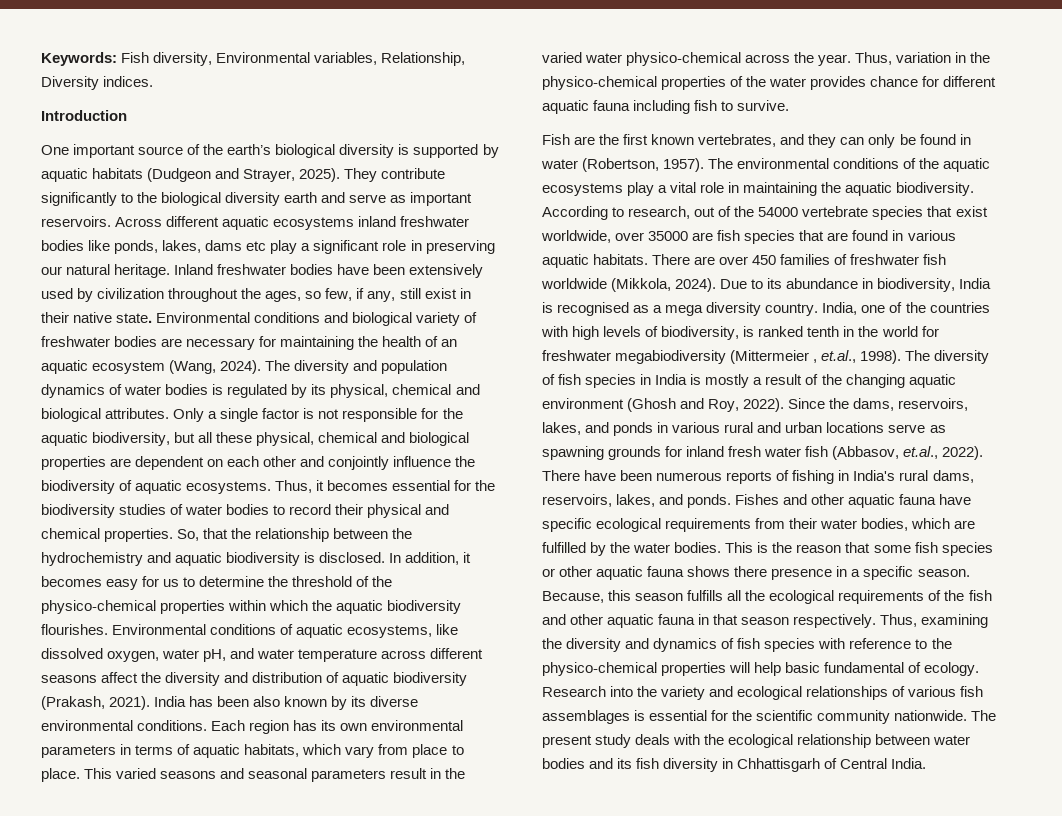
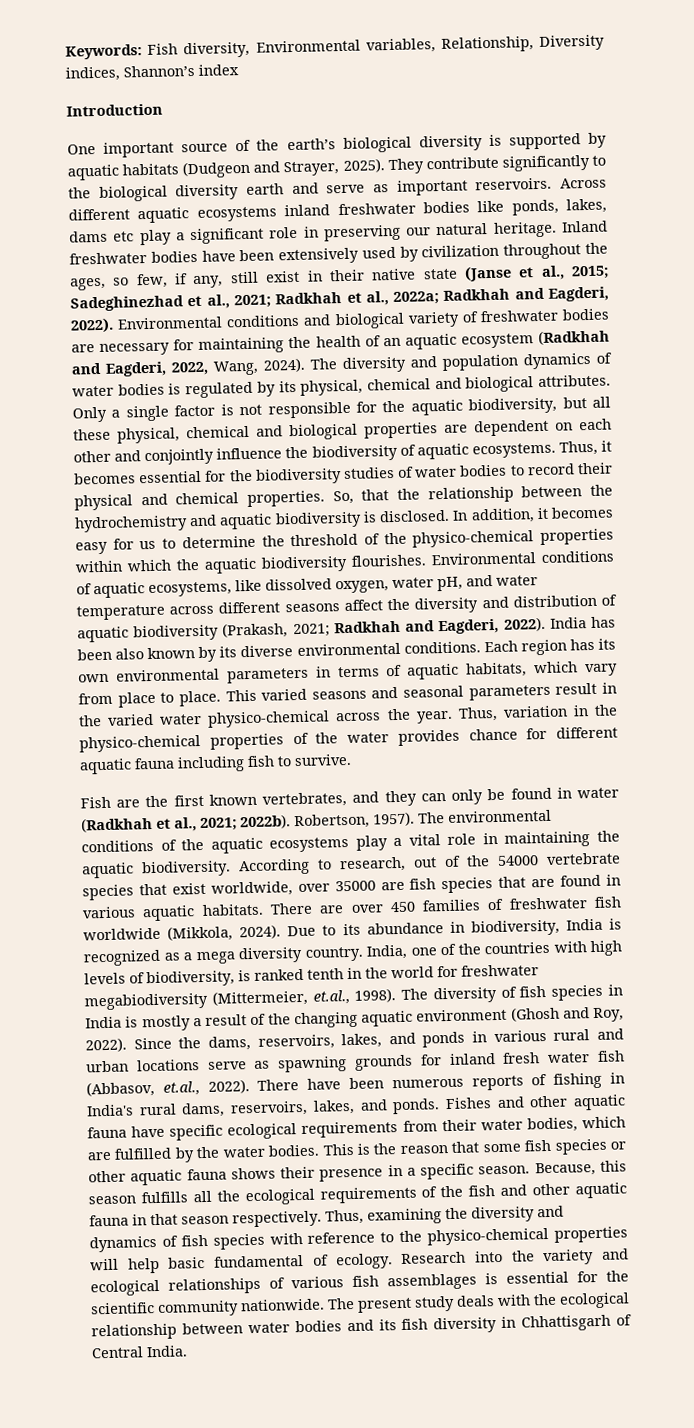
[103,76,154,87] indices. -> [65,64,239,82] indices, Shannon’s index
[116,313,153,323] state. -> [422,265,609,282] [70,286,610,312] [70,317,114,334] state (Janse et al., 2015; Sadeghinezhad et al., 2021; Radkhah et al., 2022a; Radkhah and Eagderi, 2022).
[169,360,217,374] (Wang, -> [538,329,611,346] [71,360,259,377] (Radkhah and Eagderi, 2022, Wang,
[109,696,151,710] 2021). -> [292,616,546,638] 2021; Radkhah and Eagderi, 2022).
[582,158,660,172] (Robertson, -> [81,813,370,833] (Radkhah et al., 2021; 2022b). Robertson,
[557,302,630,316] recognised -> [83,949,161,967] recognized
[730,350,818,364] (Mittermeier , -> [211,989,308,1007] (Mittermeier,
[734,566,768,577] there -> [280,1166,316,1179] their

